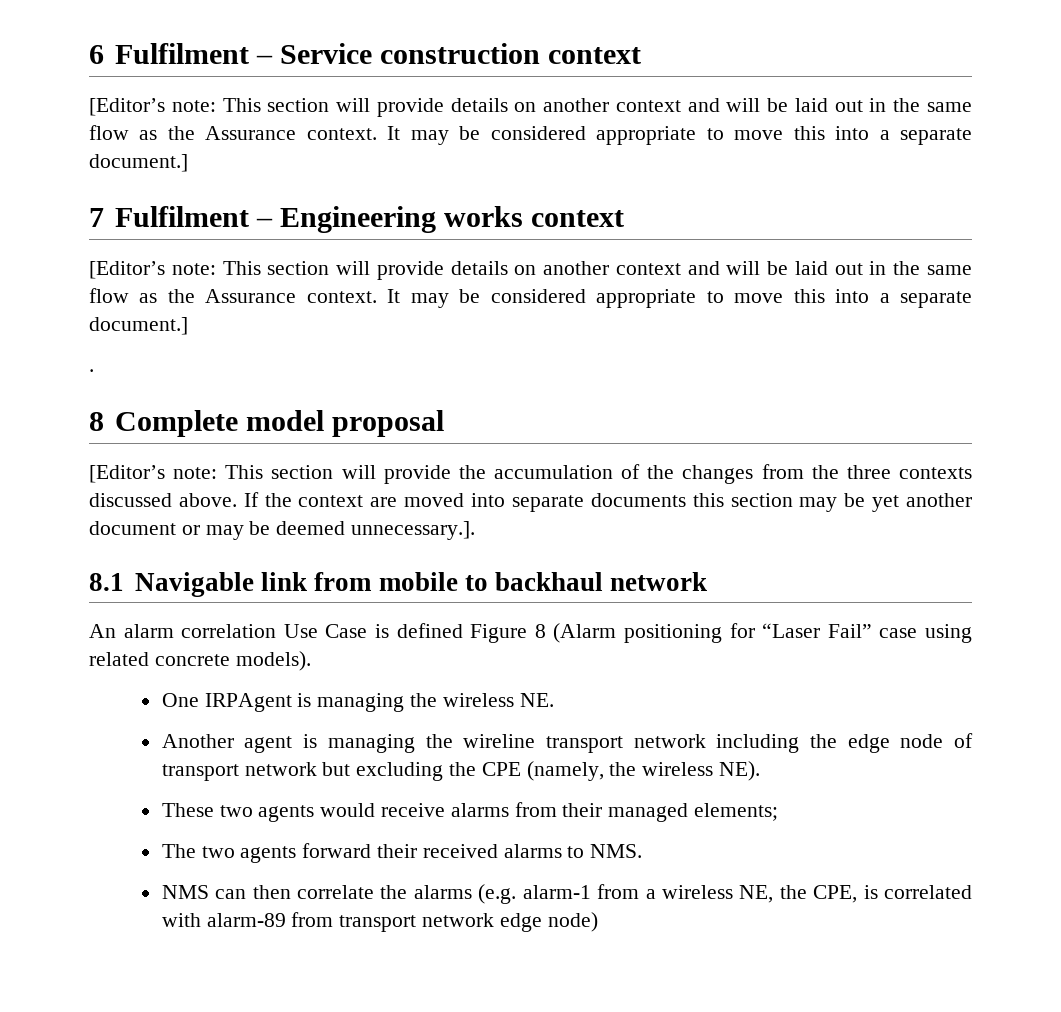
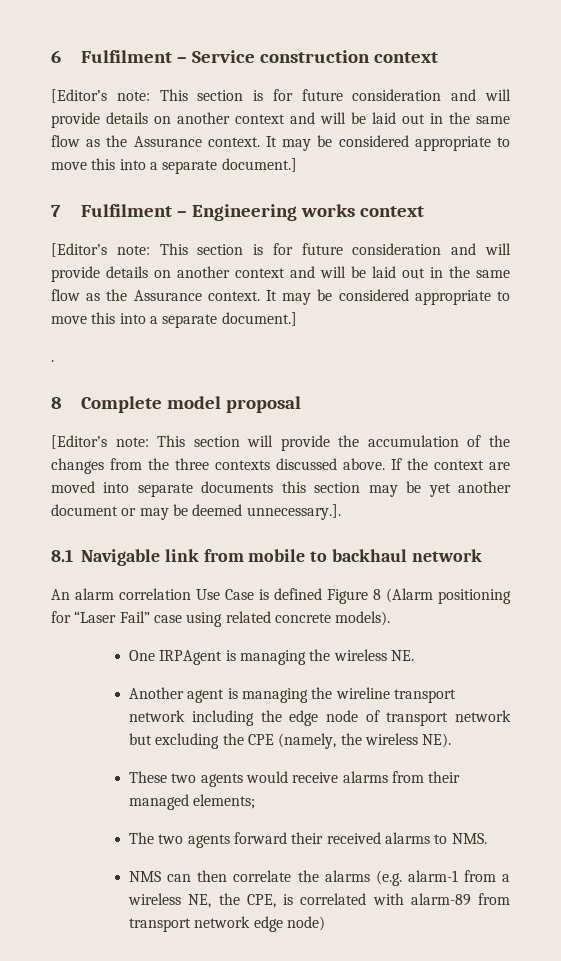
(330, 105) none -> [253,89,477,101] is for future consideration and
(330, 268) none -> [253,243,477,255] is for future consideration and

